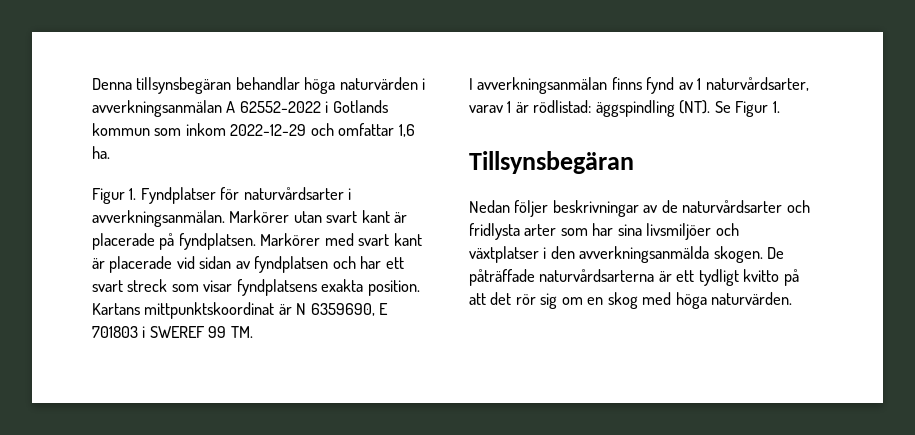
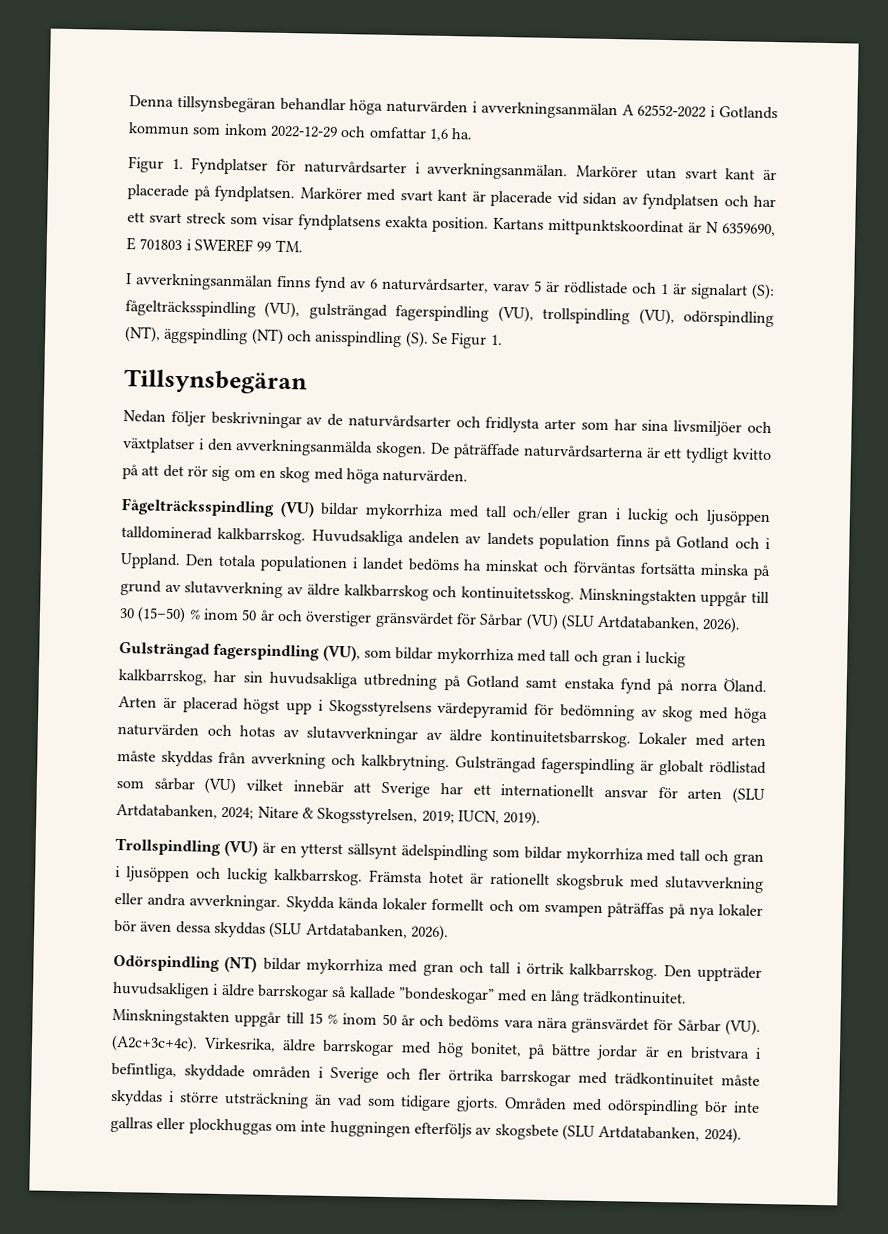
[697,78,702,90] 1 -> [370,278,378,289] 6
[507,100,711,117] 1 är rödlistad: äggspindling (NT). -> [534,280,775,301] [125,300,774,328] [125,326,429,348] 5 är rödlistade och 1 är signalart (S): fågelträcksspindling (VU), gulsträngad fagerspindling (VU), trollspindling (VU), odörspindling (NT), äggspindling (NT) och anisspindling (S).
(793, 298) none -> [121,498,772,527] [121,526,772,552] [120,553,771,581] [120,580,771,607] [119,606,742,634] [119,642,686,668] [118,668,768,695] [118,695,768,723] [117,722,766,748] [117,749,767,776] [116,777,766,804] [116,803,542,827] [115,837,764,866] [115,865,765,893] [114,892,764,920] [114,919,449,942] [113,954,762,982] [112,981,688,1006] [112,1008,761,1036] [111,1034,762,1061] [111,1062,760,1087] [110,1089,760,1116] [110,1116,742,1144] // Fågelträcksspindling (VU) bildar mykorrhiza med tall och/eller gran i luckig och ljusöppen talldominerad kalkbarrskog. Huvudsakliga andelen av landets population finns på Gotland och i Uppland. Den totala populationen i landet bedöms ha minskat och förväntas fortsätta minska på grund av slutavverkning av äldre kalkbarrskog och kontinuitetsskog. Minskningstakten uppgår till 30 (15–50) % inom 50 år och överstiger gränsvärdet för Sårbar (VU) (SLU Artdatabanken, 2026). // Gulsträngad fagerspindling (VU), som bildar mykorrhiza med tall och gran i luckig kalkbarrskog, har sin huvudsakliga utbredning på Gotland samt enstaka fynd på norra Öland. Arten är placerad högst upp i Skogsstyrelsens värdepyramid för bedömning av skog med höga naturvärden och hotas av slutavverkningar av äldre kontinuitetsbarrskog. Lokaler med arten måste skyddas från avverkning och kalkbrytning. Gulsträngad fagerspindling är globalt rödlistad som sårbar (VU) vilket innebär att Sverige har ett internationellt ansvar för arten (SLU Artdatabanken, 2024; Nitare & Skogsstyrelsen, 2019; IUCN, 2019). // Trollspindling (VU) är en ytterst sällsynt ädelspindling som bildar mykorrhiza med tall och gran i ljusöppen och luckig kalkbarrskog. Främsta hotet är rationellt skogsbruk med slutavverkning eller andra avverkningar. Skydda kända lokaler formellt och om svampen påträffas på nya lokaler bör även dessa skyddas (SLU Artdatabanken, 2026). // Odörspindling (NT) bildar mykorrhiza med gran och tall i örtrik kalkbarrskog. Den uppträder huvudsakligen i äldre barrskogar så kallade ”bondeskogar” med en lång trädkontinuitet. Minskningstakten uppgår till 15 % inom 50 år och bedöms vara nära gränsvärdet för Sårbar (VU). (A2c+3c+4c). Virkesrika, äldre barrskogar med hög bonitet, på bättre jordar är en bristvara i befintliga, skyddade områden i Sverige och fler örtrika barrskogar med trädkontinuitet måste skyddas i större utsträckning än vad som tidigare gjorts. Områden med odörspindling bör inte gallras eller plockhuggas om inte huggningen efterföljs av skogsbete (SLU Artdatabanken, 2024).

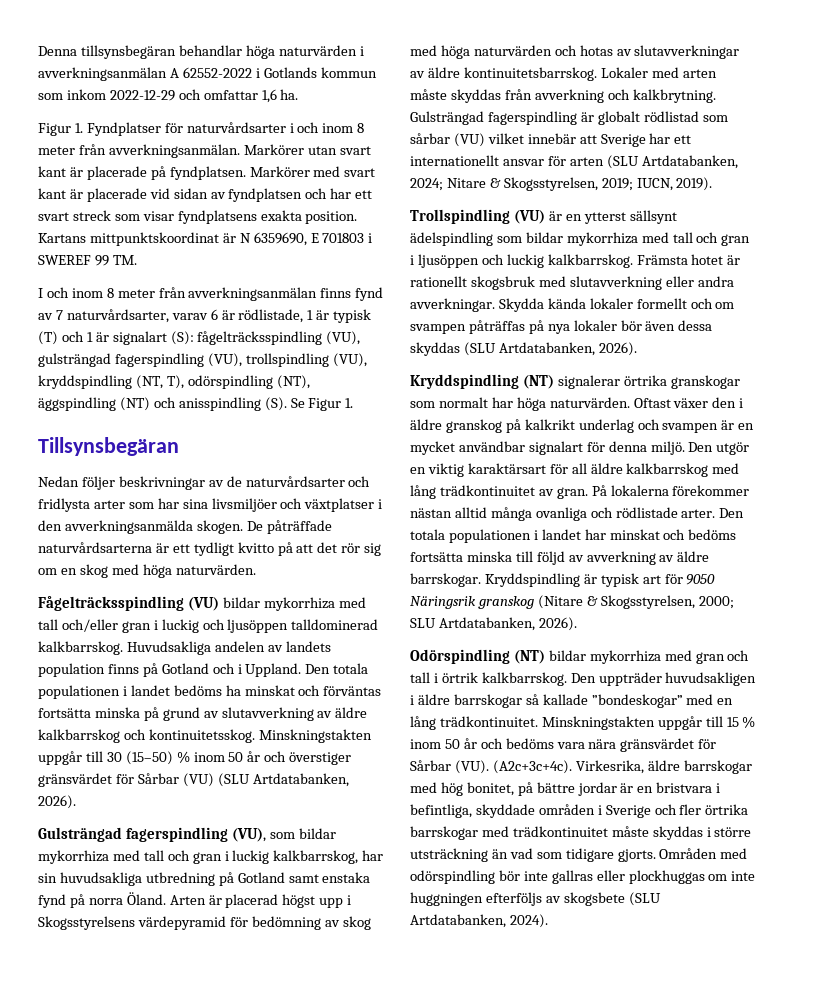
(421, 168) none -> [297,122,365,133] [38,144,106,155] och inom 8 meter från
(132, 279) none -> [46,287,186,298] och inom 8 meter från
[370,278,378,289] 6 -> [55,310,63,320] 7
[534,280,628,295] 5 är rödlistade -> [210,309,372,323] [38,331,58,345] 6 är rödlistade, 1 är typisk (T)
(675, 317) none -> [38,375,184,389] kryddspindling (NT, T),
(449, 933) none -> [410,374,740,389] [410,397,744,411] [410,419,755,433] [410,441,750,455] [410,463,740,477] [410,485,750,499] [410,507,745,521] [410,529,737,543] [410,551,710,565] [410,573,716,587] [410,595,734,609] [410,617,577,631] // Kryddspindling (NT) signalerar örtrika granskogar som normalt har höga naturvärden. Oftast växer den i äldre granskog på kalkrikt underlag och svampen är en mycket användbar signalart för denna miljö. Den utgör en viktig karaktärsart för all äldre kalkbarrskog med lång trädkontinuitet av gran. På lokalerna förekommer nästan alltid många ovanliga och rödlistade arter. Den totala populationen i landet har minskat och bedöms fortsätta minska till följd av avverkning av äldre barrskogar. Kryddspindling är typisk art för 9050 Näringsrik granskog (Nitare & Skogsstyrelsen, 2000; SLU Artdatabanken, 2026).

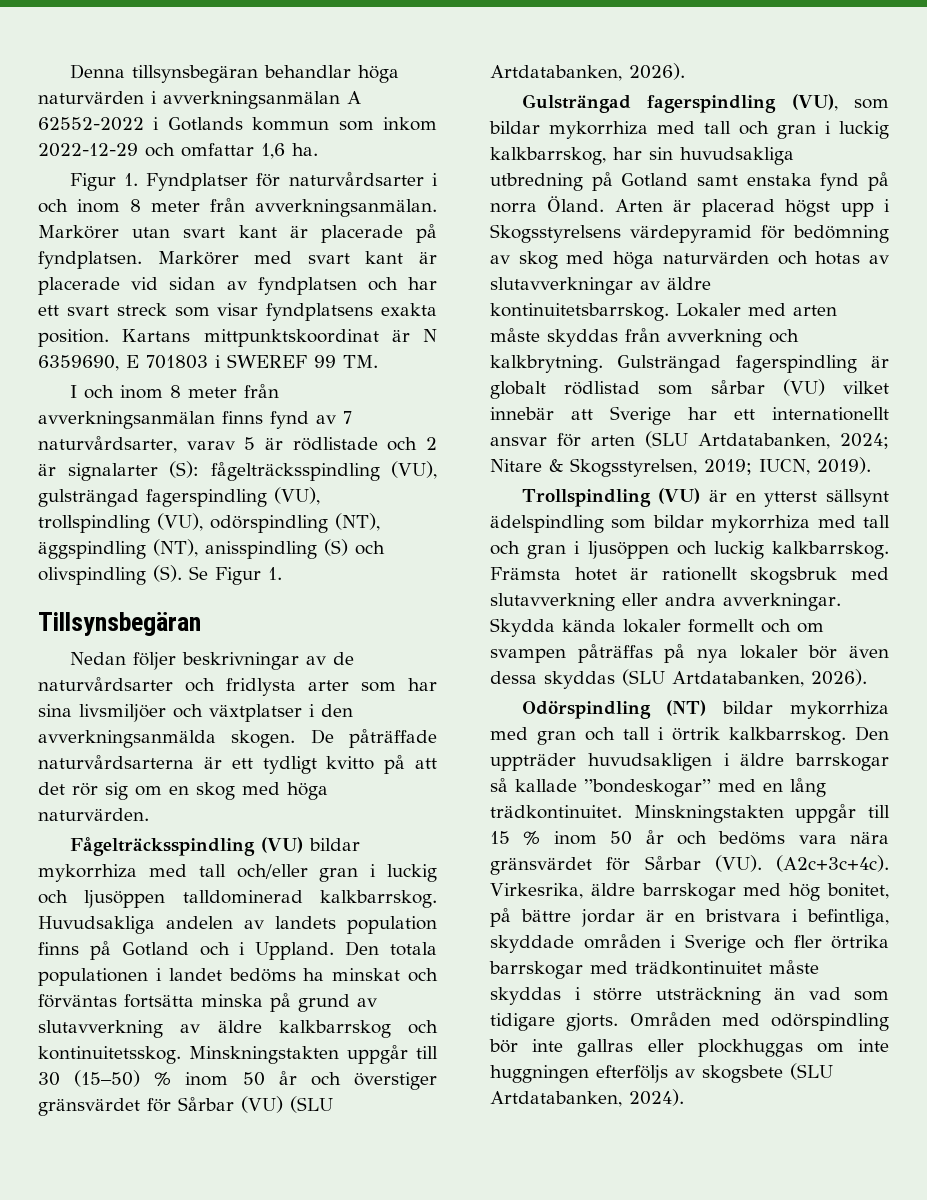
[210,309,372,323] [38,331,167,345] 6 är rödlistade, 1 är typisk (T) och 1 är signalart -> [244,437,437,451] [38,463,158,481] 5 är rödlistade och 2 är signalarter
[38,375,310,389] [38,397,261,411] kryddspindling (NT, T), odörspindling (NT), äggspindling (NT) och anisspindling -> [210,513,380,533] [38,539,385,559] [38,567,146,585] odörspindling (NT), äggspindling (NT), anisspindling (S) och olivspindling
[410,374,740,389] [410,397,744,411] [410,419,755,433] [410,441,750,455] [410,463,740,477] [410,485,750,499] [410,507,745,521] [410,529,737,543] [410,551,710,565] [410,573,716,587] [410,595,734,609] [410,617,577,631] // Kryddspindling (NT) signalerar örtrika granskogar som normalt har höga naturvärden. Oftast växer den i äldre granskog på kalkrikt underlag och svampen är en mycket användbar signalart för denna miljö. Den utgör en viktig karaktärsart för all äldre kalkbarrskog med lång trädkontinuitet av gran. På lokalerna förekommer nästan alltid många ovanliga och rödlistade arter. Den totala populationen i landet har minskat och bedöms fortsätta minska till följd av avverkning av äldre barrskogar. Kryddspindling är typisk art för 9050 Näringsrik granskog (Nitare & Skogsstyrelsen, 2000; SLU Artdatabanken, 2026). -> (867, 677) none

